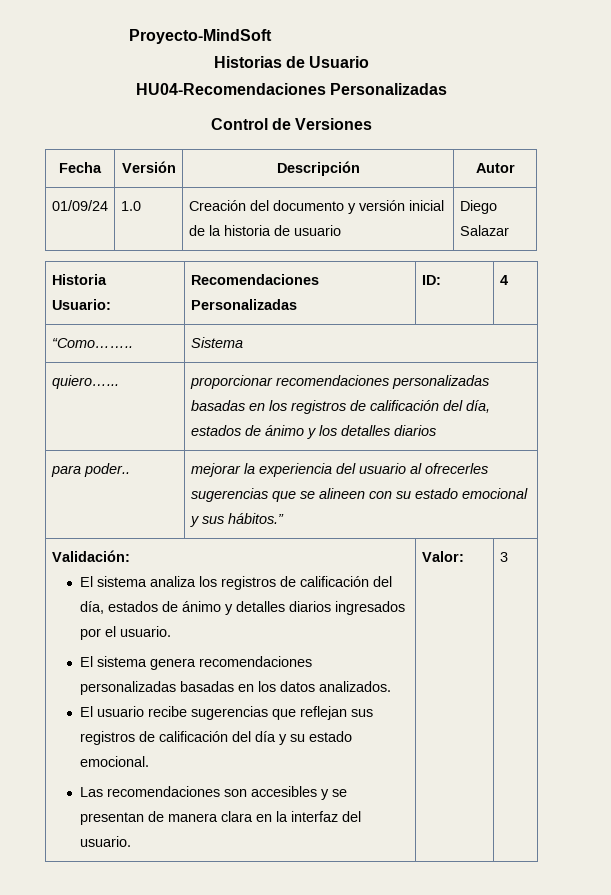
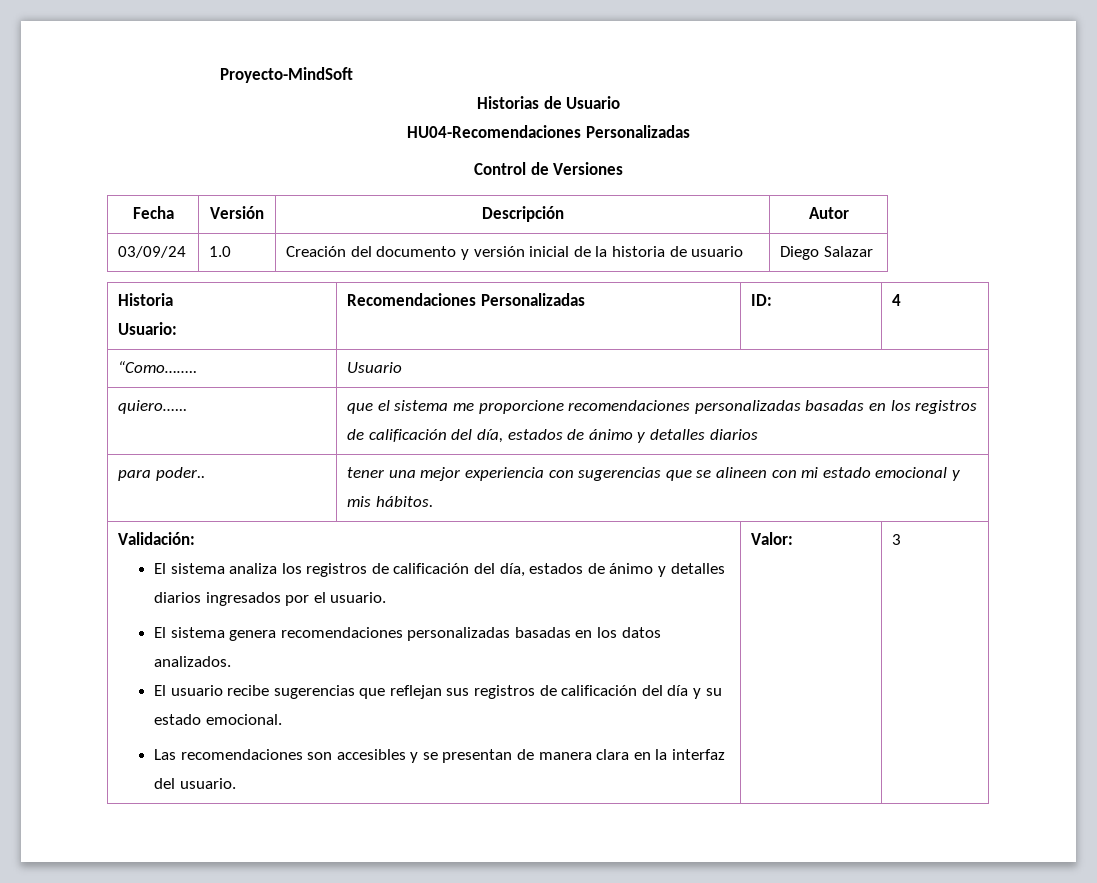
[51,200,108,211] 01/09/24 -> [118,246,187,258] 03/09/24
[190,337,243,348] Sistema -> [347,362,403,373] Usuario
[189,375,273,389] proporcionar -> [347,400,564,414] que el sistema me proporcione
[318,425,337,436] los -> (646, 437) none
[190,463,488,477] mejorar la experiencia del usuario al ofrecerles -> [347,467,574,481] tener una mejor experiencia con
[395,491,411,499] su -> [801,467,819,478] mi
[201,513,284,524] sus hábitos.” -> [347,496,433,507] mis hábitos.

